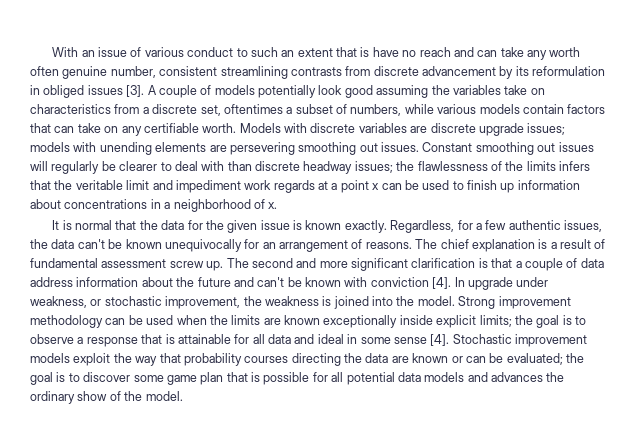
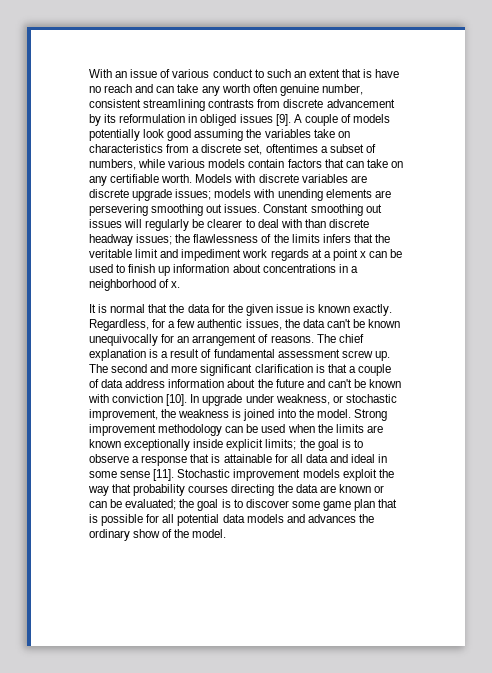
[126,85,145,97] [3]. -> [275,114,291,126] [9].
[432,277,452,289] [4]. -> [166,394,188,406] [10].
[430,334,450,346] [4]. -> [153,469,175,481] [11].

